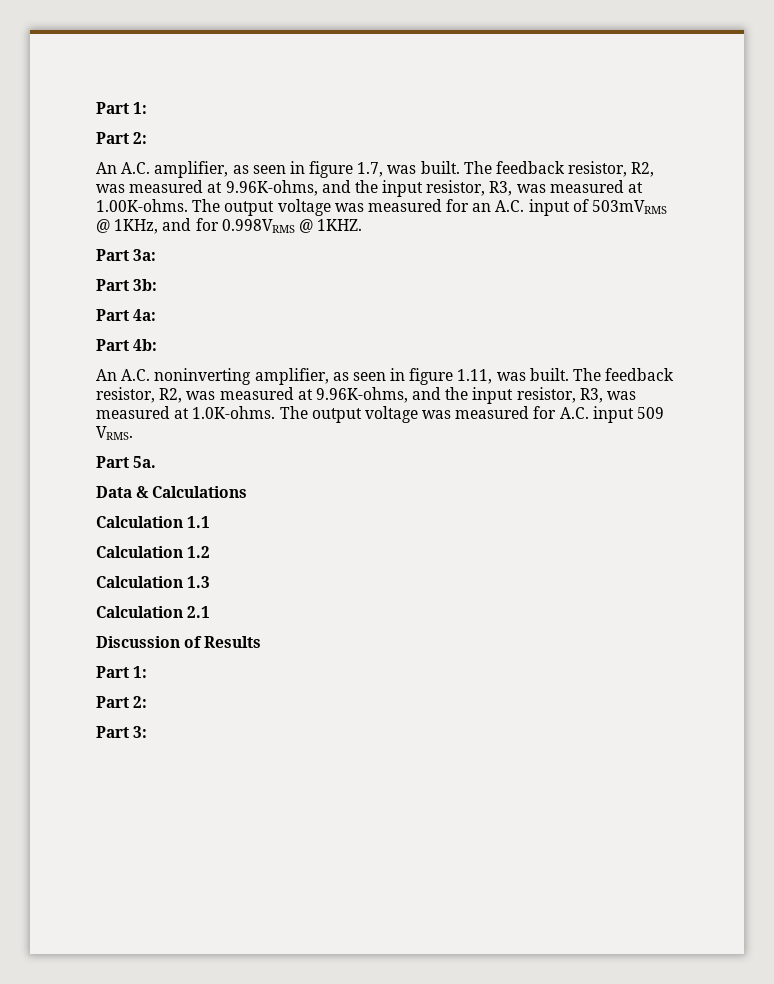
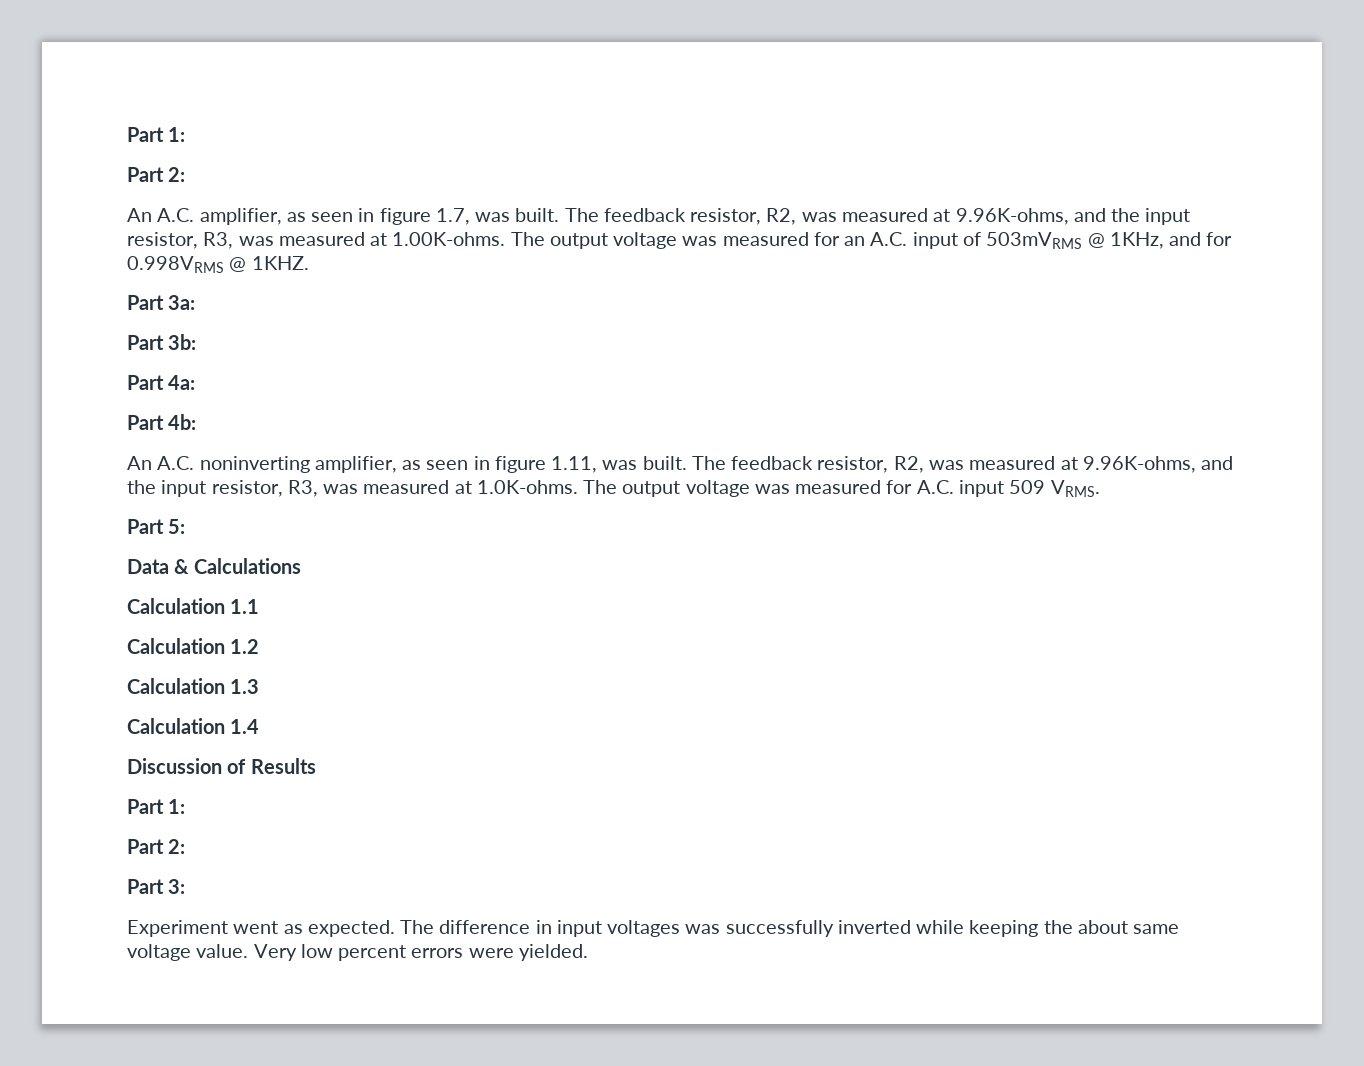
[133,456,157,468] 5a. -> [168,519,186,534] 5:
[187,606,211,618] 2.1 -> [230,719,260,734] 1.4
(148, 732) none -> [127,920,1180,937] [127,944,588,961] // Experiment went as expected. The difference in input voltages was successfully inverted while keeping the about same voltage value. Very low percent errors were yielded.

